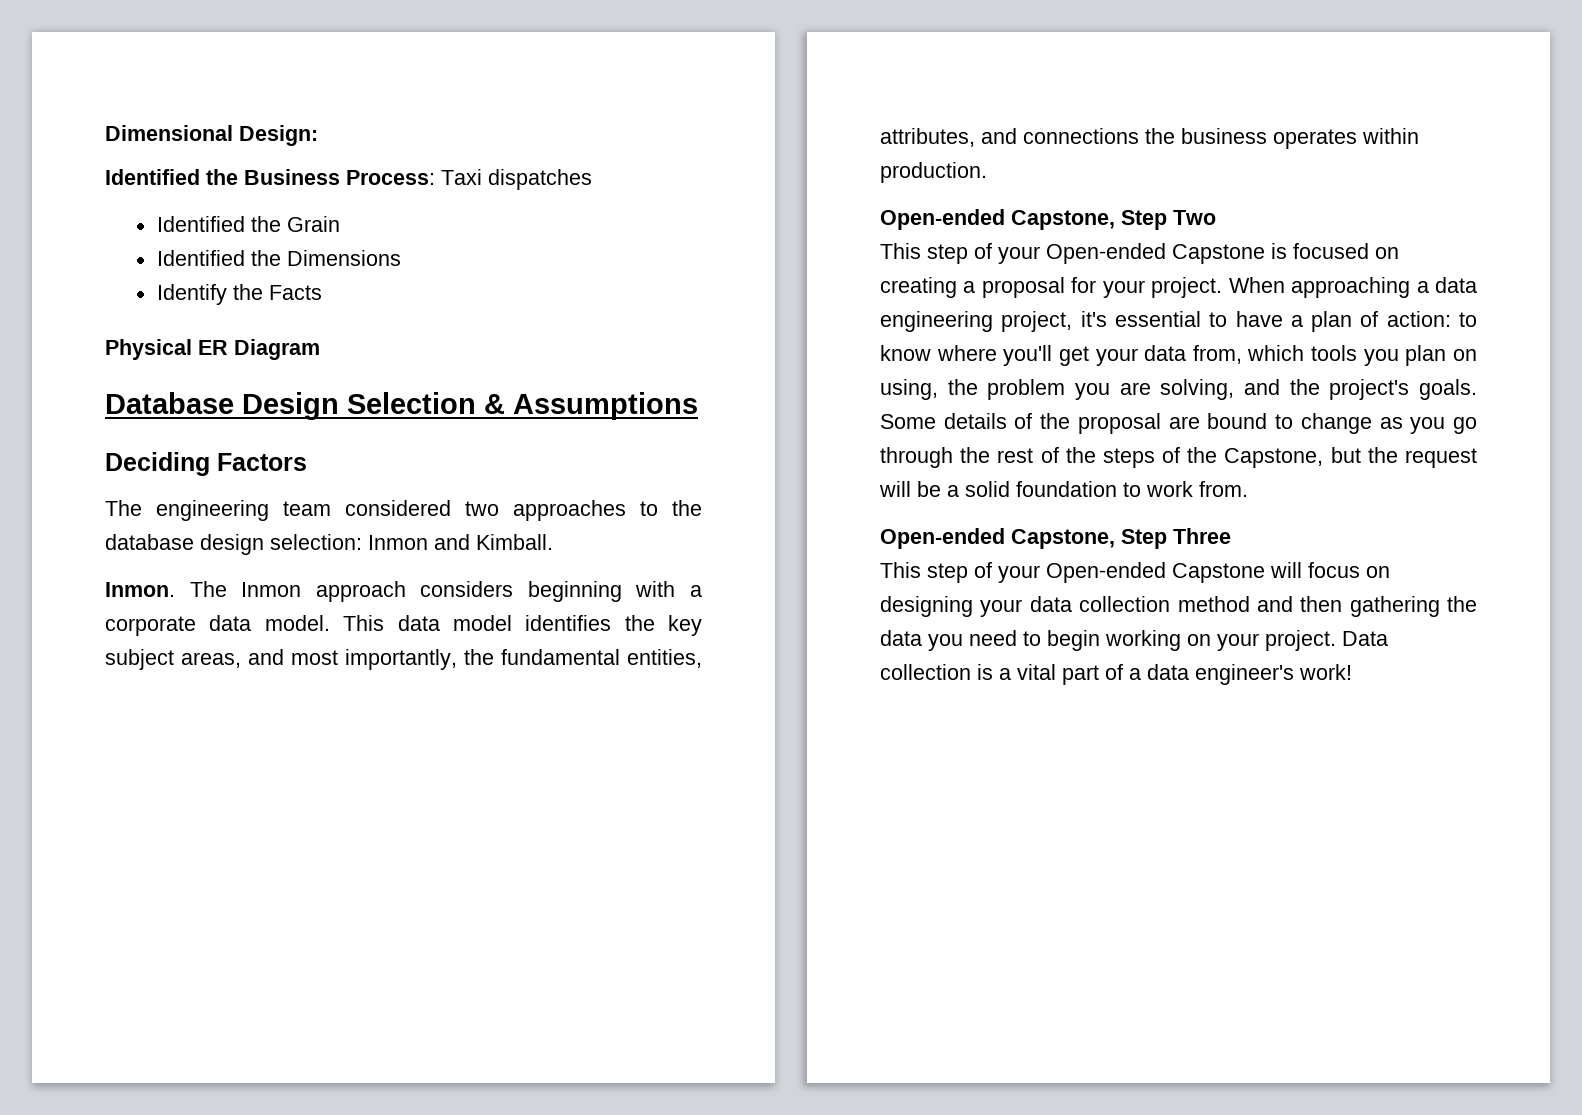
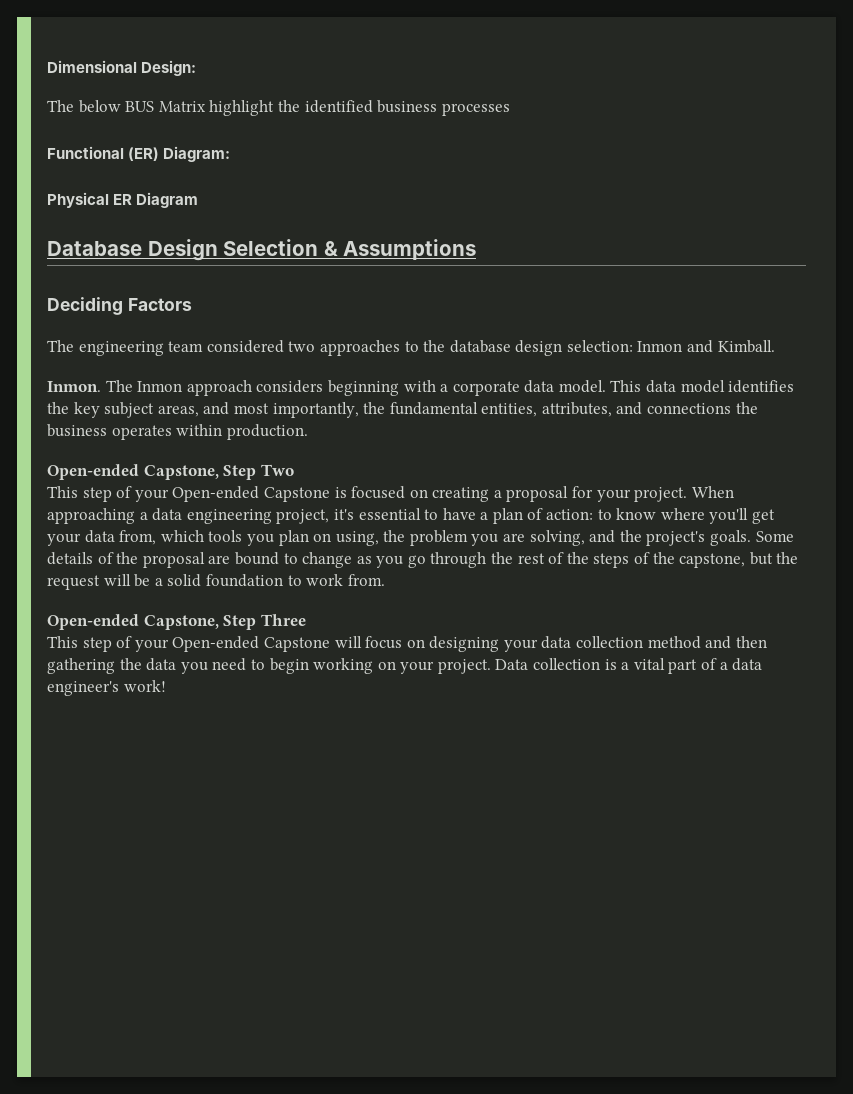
[105,169,592,190] [156,216,340,232] [156,250,401,266] [156,284,322,305] Identified the Business Process: Taxi dispatches // Identified the Grain // Identified the Dimensions // Identify the Facts -> [47,100,510,116] [47,146,231,162] The below BUS Matrix highlight the identified business processes // Functional (ER) Diagram:
[1224,448,1324,468] Capstone, -> [679,553,746,568] capstone,

